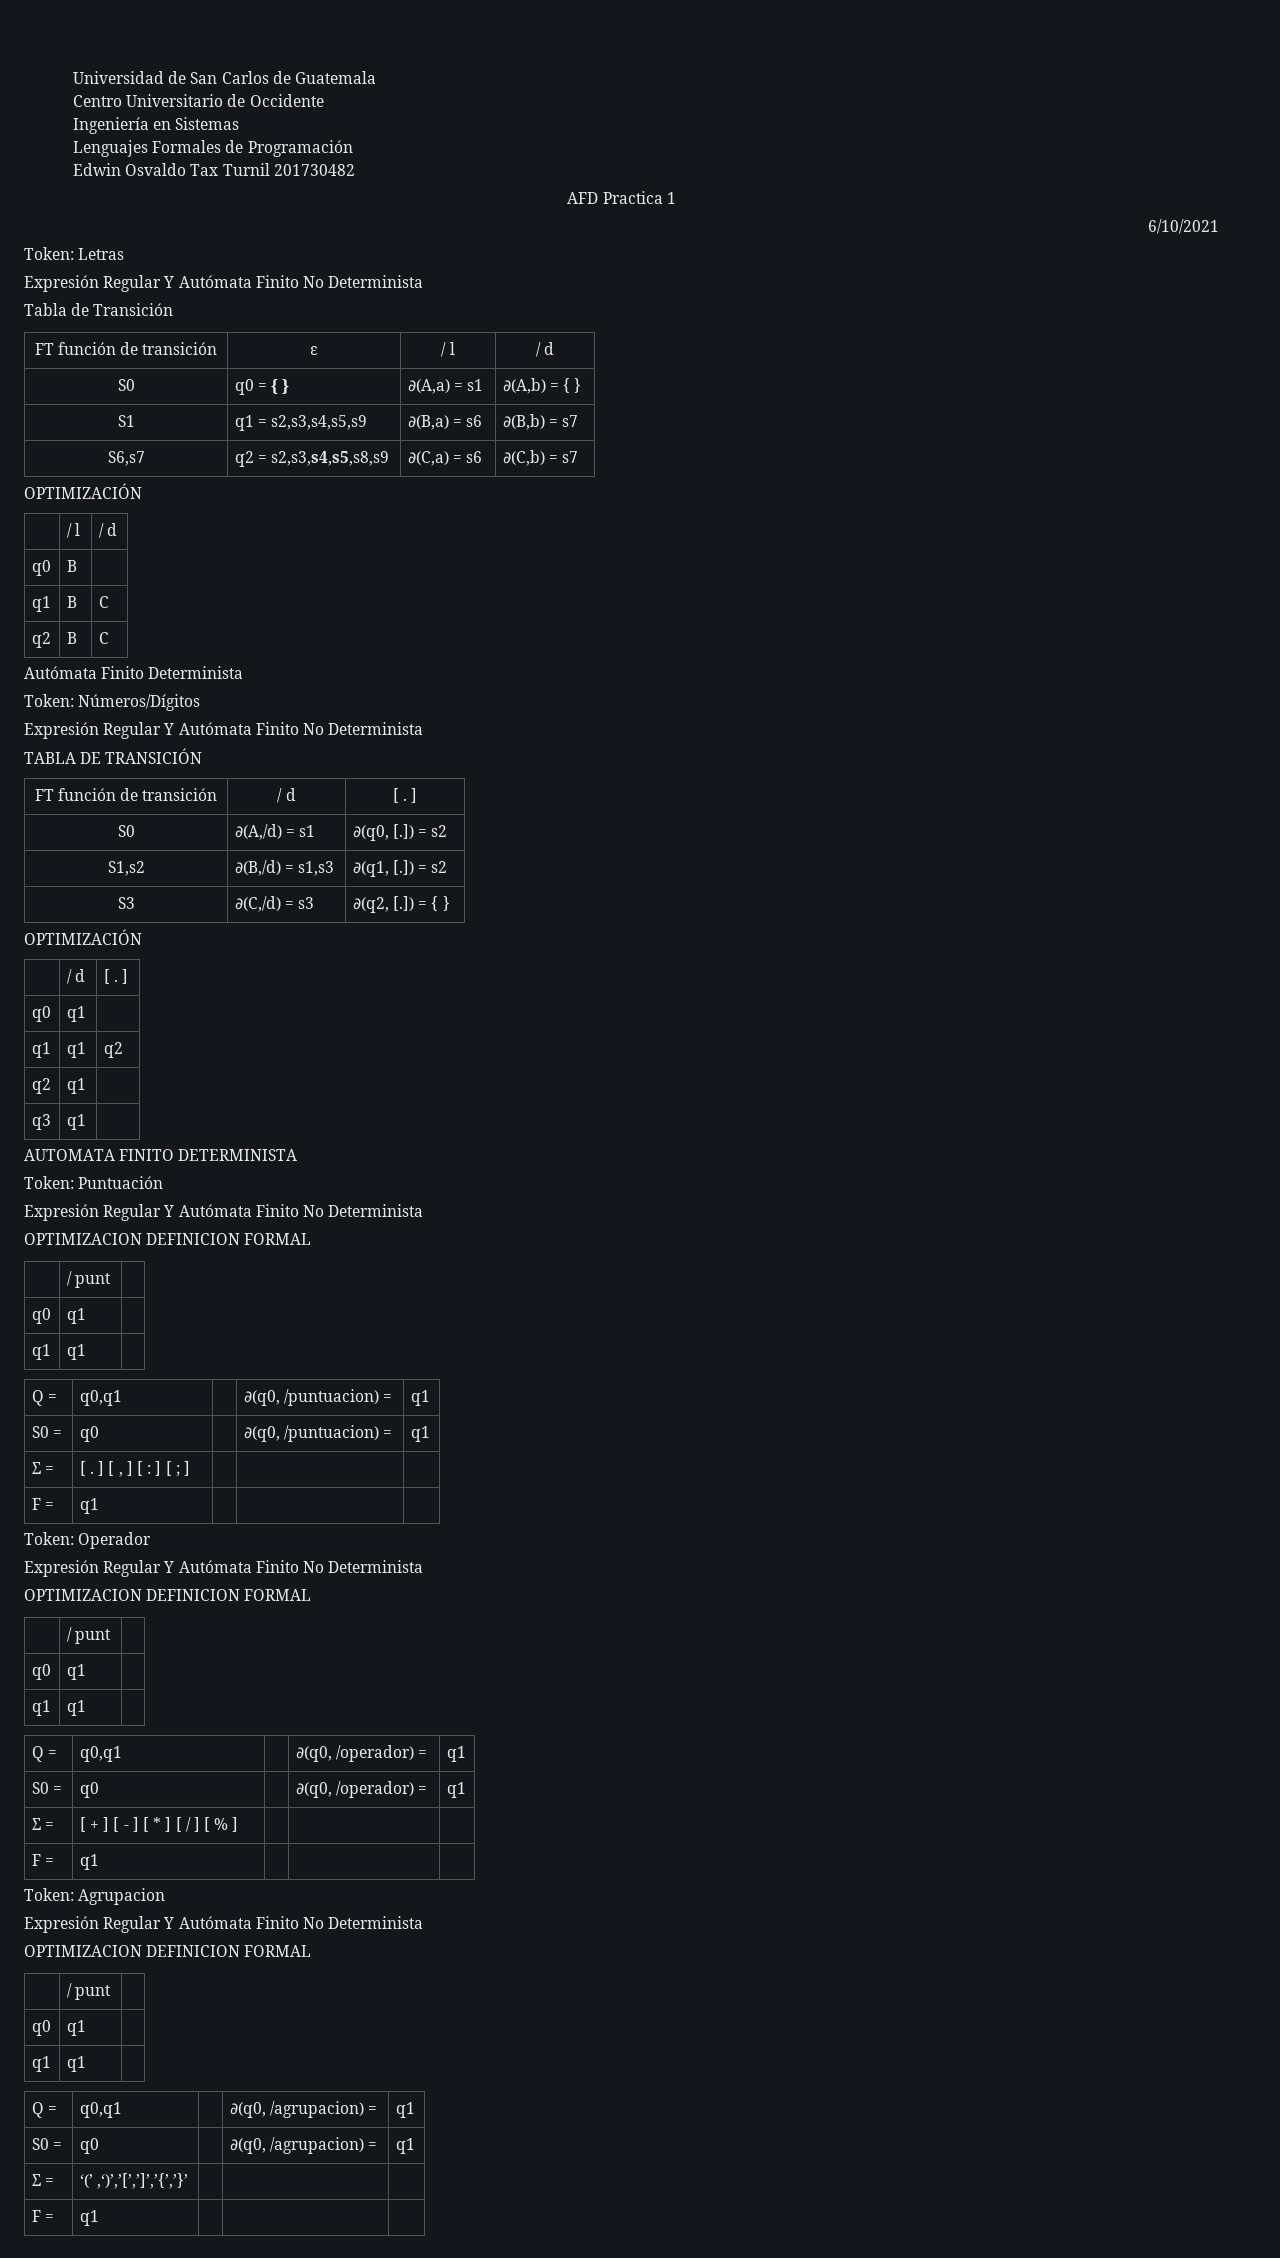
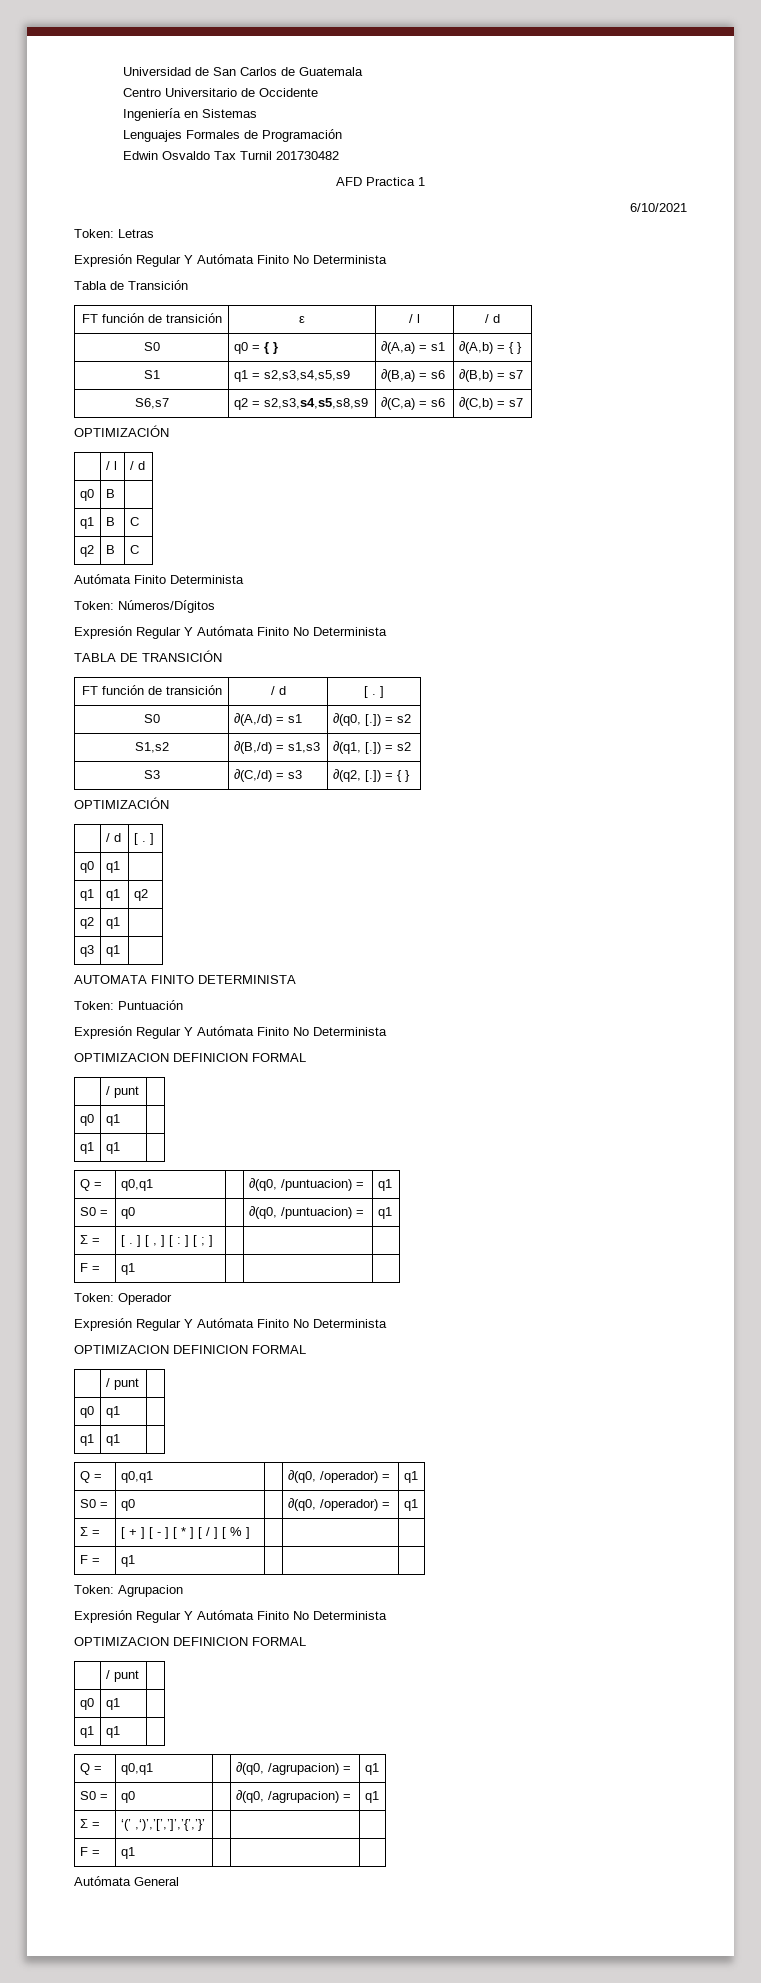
(99, 2218) none -> [74,1876,179,1886] // Autómata General

